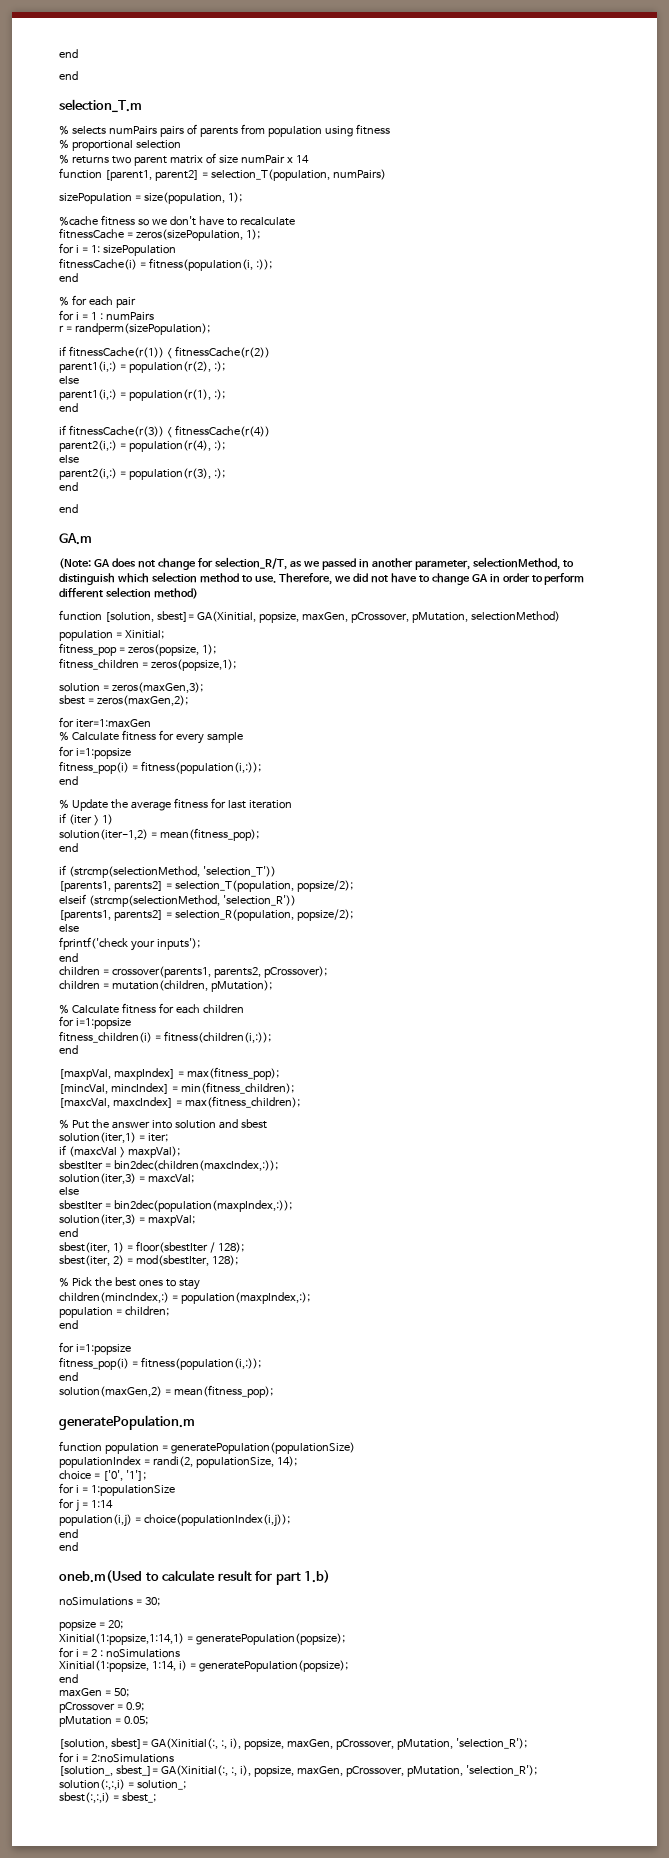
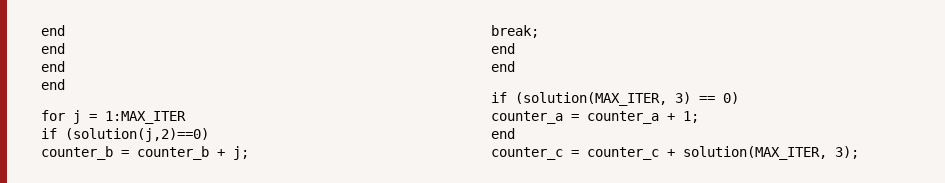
[59,49,78,58] [59,71,78,80] [59,99,142,113] [59,124,390,137] [59,139,181,151] [59,153,309,166] [59,168,386,181] [59,192,242,204] [59,215,295,226] [59,228,260,241] [59,243,176,256] [59,258,272,271] [59,273,78,282] [59,295,136,308] [59,310,154,321] [59,323,210,335] [59,346,270,359] [59,361,225,373] [59,376,79,384] [59,389,225,401] [59,403,78,412] [59,425,270,438] [59,440,225,452] [59,455,79,463] [59,468,225,480] [59,482,78,491] [59,504,78,513] [59,533,92,545] [59,557,574,570] [59,572,585,585] [59,587,198,599] [59,610,560,623] [59,630,164,641] [59,643,216,656] [59,658,236,671] [59,682,203,693] [59,695,188,706] [59,717,151,728] [59,730,243,744] [59,746,131,759] [59,761,261,774] [59,776,78,785] [59,798,292,811] [59,813,113,826] [59,828,259,841] [59,843,78,852] [59,865,276,878] [59,880,353,892] [59,894,296,907] [59,909,353,921] [59,924,79,932] [59,937,200,951] [59,953,78,962] [59,966,327,978] [59,980,272,992] [59,1003,244,1014] [59,1016,131,1029] [59,1031,271,1043] [59,1045,78,1054] [59,1067,279,1080] [59,1082,294,1094] [59,1096,300,1108] [59,1119,267,1129] [59,1132,168,1143] [59,1145,180,1158] [59,1160,278,1171] [59,1173,194,1184] [59,1187,79,1195] [59,1200,292,1212] [59,1214,195,1226] [59,1228,78,1237] [59,1241,244,1253] [59,1255,238,1266] [59,1277,200,1290] [59,1292,310,1304] [59,1306,169,1318] [59,1320,78,1329] [59,1342,131,1355] [59,1357,261,1370] [59,1372,78,1381] [59,1385,273,1398] [59,1415,195,1430] [59,1441,355,1454] [59,1456,297,1468] [59,1470,146,1481] [59,1483,175,1496] [59,1498,113,1512] [59,1514,290,1527] [59,1529,78,1538] [59,1542,78,1551] [59,1570,331,1585] [59,1597,160,1606] [59,1620,123,1631] [59,1633,345,1645] [59,1647,180,1658] [59,1660,348,1672] [59,1674,78,1683] [59,1688,129,1697] [59,1702,144,1713] [59,1716,148,1727] [59,1738,527,1750] [59,1752,174,1763] [59,1765,537,1777] [59,1779,186,1790] [59,1792,156,1803] end // end // selection_T.m // % selects numPairs pairs of parents from population using fitness // % proportional selection // % returns two parent matrix of size numPair x 14 // function [parent1, parent2] = selection_T(population, numPairs) // sizePopulation = size(population, 1); // %cache fitness so we don't have to recalculate // fitnessCache = zeros(sizePopulation, 1); // for i = 1: sizePopulation // fitnessCache(i) = fitness(population(i, :)); // end // % for each pair // for i = 1 : numPairs // r = randperm(sizePopulation); // if fitnessCache(r(1)) < fitnessCache(r(2)) // parent1(i,:) = population(r(2), :); // else // parent1(i,:) = population(r(1), :); // end // if fitnessCache(r(3)) < fitnessCache(r(4)) // parent2(i,:) = population(r(4), :); // else // parent2(i,:) = population(r(3), :); // end // end // GA.m // (Note: GA does not change for selection_R/T, as we passed in another parameter, selectionMethod, to distinguish which selection method to use. Therefore, we did not have to change GA in order to perform different selection method) // function [solution, sbest]= GA(Xinitial, popsize, maxGen, pCrossover, pMutation, selectionMethod) // population = Xinitial; // fitness_pop = zeros(popsize, 1); // fitness_children = zeros(popsize,1); // solution = zeros(maxGen,3); // sbest = zeros(maxGen,2); // for iter=1:maxGen // % Calculate fitness for every sample // for i=1:popsize // fitness_pop(i) = fitness(population(i,:)); // end // % Update the average fitness for last iteration // if (iter > 1) // solution(iter-1,2) = mean(fitness_pop); // end // if (strcmp(selectionMethod, 'selection_T')) // [parents1, parents2] = selection_T(population, popsize/2); // elseif (strcmp(selectionMethod, 'selection_R')) // [parents1, parents2] = selection_R(population, popsize/2); // else // fprintf('check your inputs'); // end // children = crossover(parents1, parents2, pCrossover); // children = mutation(children, pMutation); // % Calculate fitness for each children // for i=1:popsize // fitness_children(i) = fitness(children(i,:)); // end // [maxpVal, maxpIndex] = max(fitness_pop); // [mincVal, mincIndex] = min(fitness_children); // [maxcVal, maxcIndex] = max(fitness_children); // % Put the answer into solution and sbest // solution(iter,1) = iter; // if (maxcVal > maxpVal); // sbestIter = bin2dec(children(maxcIndex,:)); // solution(iter,3) = maxcVal; // else // sbestIter = bin2dec(population(maxpIndex,:)); // solution(iter,3) = maxpVal; // end // sbest(iter, 1) = floor(sbestIter / 128); // sbest(iter, 2) = mod(sbestIter, 128); // % Pick the best ones to stay // children(mincIndex,:) = population(maxpIndex,:); // population = children; // end // for i=1:popsize // fitness_pop(i) = fitness(population(i,:)); // end // solution(maxGen,2) = mean(fitness_pop); // generatePopulation.m // function population = generatePopulation(populationSize) // populationIndex = randi(2, populationSize, 14); // choice = ['0', '1']; // for i = 1:populationSize // for j = 1:14 // population(i,j) = choice(populationIndex(i,j)); // end // end // oneb.m(Used to calculate result for part 1.b) // noSimulations = 30; // popsize = 20; // Xinitial(1:popsize,1:14,1) = generatePopulation(popsize); // for i = 2 : noSimulations // Xinitial(1:popsize, 1:14, i) = generatePopulation(popsize); // end // maxGen = 50; // pCrossover = 0.9; // pMutation = 0.05; // [solution, sbest]= GA(Xinitial(:, :, i), popsize, maxGen, pCrossover, pMutation, 'selection_R'); // for i = 2:noSimulations // [solution_, sbest_]= GA(Xinitial(:, :, i), popsize, maxGen, pCrossover, pMutation, 'selection_R'); // solution(:,:,i) = solution_; // sbest(:,:,i) = sbest_; -> [41,25,65,36] [41,43,65,54] [41,61,65,72] [41,79,65,90] [41,110,186,124] [41,128,209,142] [41,146,249,160] [491,25,539,38] [491,43,515,54] [491,61,515,72] [491,92,739,106] [491,111,699,124] [491,128,515,139] [491,146,859,160] end // end // end // end // for j = 1:MAX_ITER // if (solution(j,2)==0) // counter_b = counter_b + j; // break; // end // end // if (solution(MAX_ITER, 3) == 0) // counter_a = counter_a + 1; // end // counter_c = counter_c + solution(MAX_ITER, 3);

